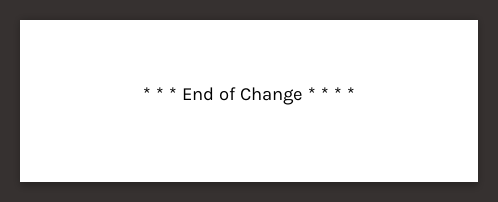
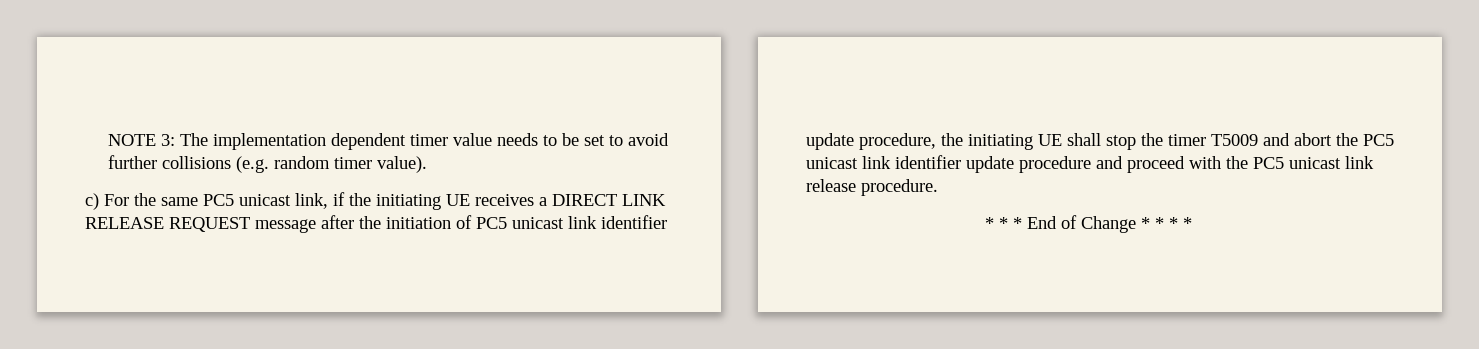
(143, 93) none -> [108,133,670,150] [108,155,428,173] [84,192,666,210] [84,215,667,233] [805,133,1394,150] [805,155,1374,173] [805,179,938,196] NOTE 3: The implementation dependent timer value needs to be set to avoid further collisions (e.g. random timer value). // c) For the same PC5 unicast link, if the initiating UE receives a DIRECT LINK RELEASE REQUEST message after the initiation of PC5 unicast link identifier update procedure, the initiating UE shall stop the timer T5009 and abort the PC5 unicast link identifier update procedure and proceed with the PC5 unicast link release procedure. //

